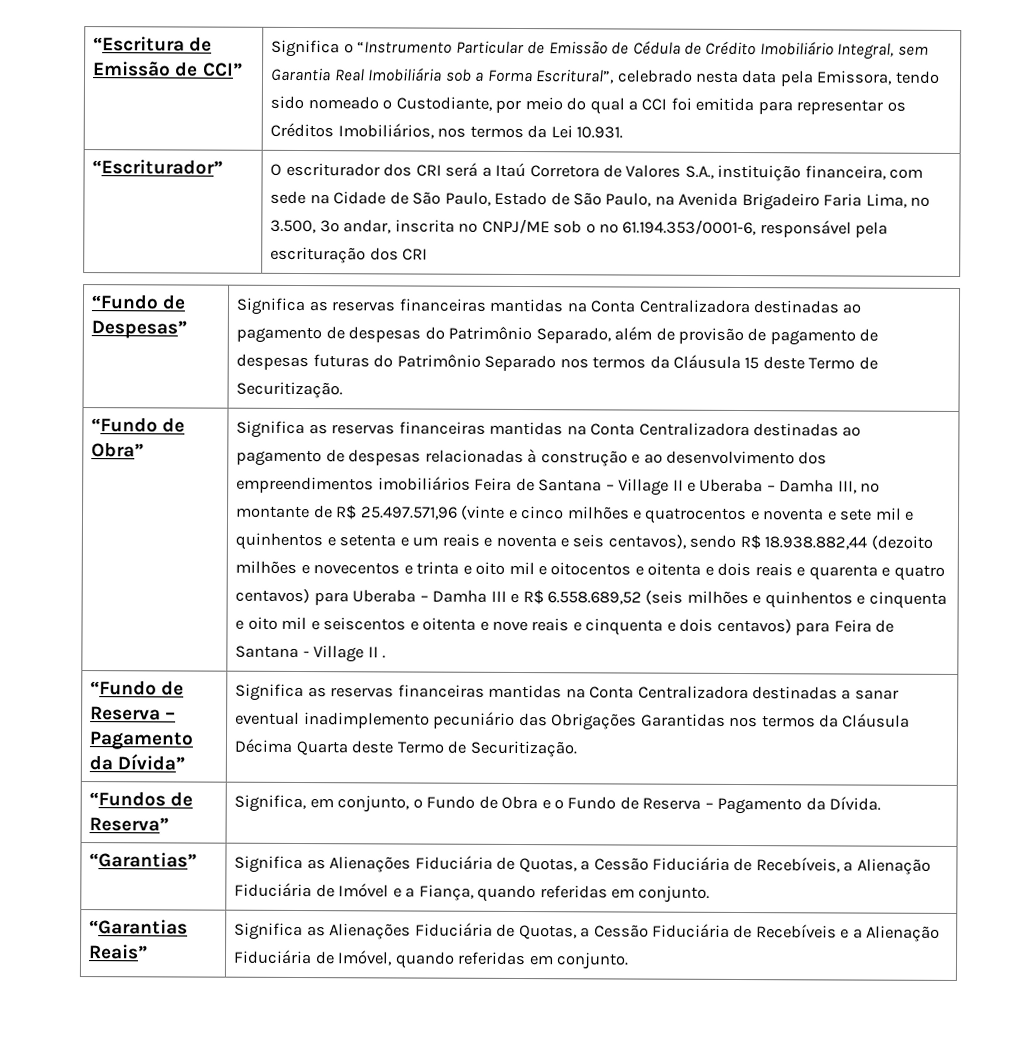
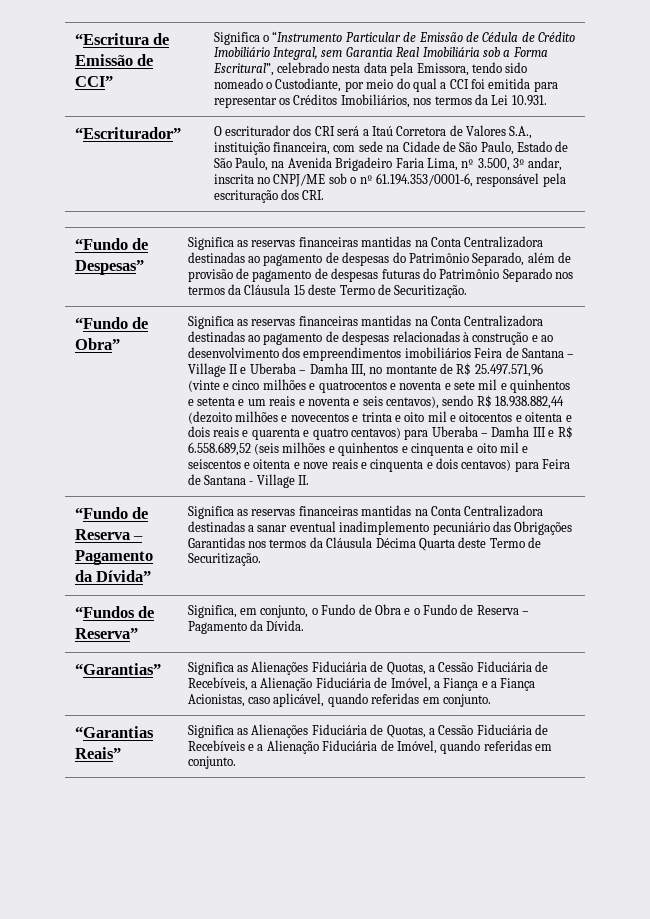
[402,248,429,261] CRI -> [302,190,325,200] CRI.
[367,646,387,659] II . -> [298,475,310,485] II.
[338,883,474,901] Imóvel e a Fiança, -> [390,677,536,691] [187,693,325,707] Imóvel, a Fiança e a Fiança Acionistas, caso aplicável,

